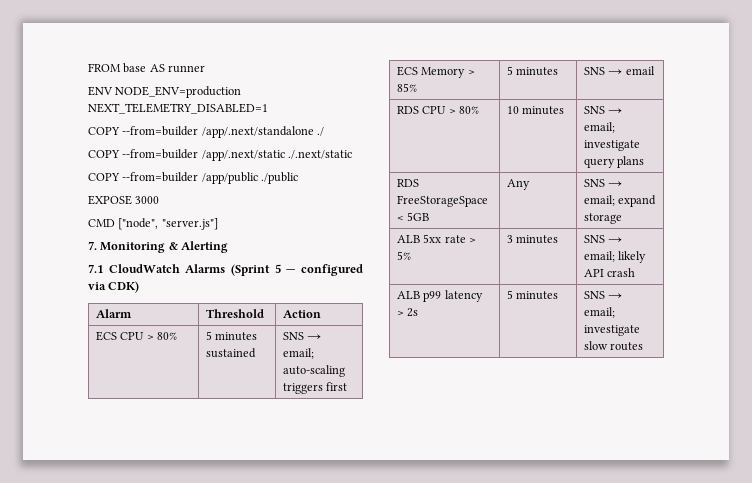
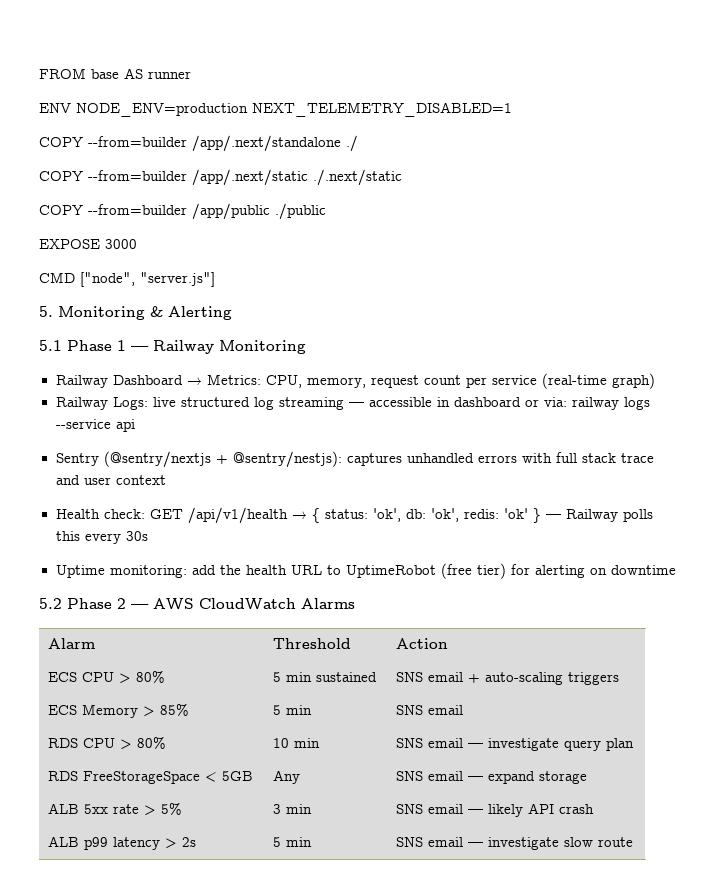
[88,241,97,250] 7. -> [39,306,53,317] 5.
[88,264,363,276] [88,281,140,293] 7.1 CloudWatch Alarms (Sprint 5 — configured via CDK) -> [39,340,306,354] [55,373,655,389] [55,397,650,410] [55,419,135,432] [55,451,654,468] [55,475,166,485] [55,507,653,524] [55,531,148,544] [55,563,676,579] [39,598,355,610] 5.1 Phase 1 — Railway Monitoring // Railway Dashboard → Metrics: CPU, memory, request count per service (real-time graph) // Railway Logs: live structured log streaming — accessible in dashboard or via: railway logs --service api // Sentry (@sentry/nextjs + @sentry/nestjs): captures unhandled errors with full stack trace and user context // Health check: GET /api/v1/health → { status: 'ok', db: 'ok', redis: 'ok' } — Railway polls this every 30s // Uptime monitoring: add the health URL to UptimeRobot (free tier) for alerting on downtime // 5.2 Phase 2 — AWS CloudWatch Alarms
[215,332,258,341] minutes -> [286,672,313,682] min
[307,334,322,340] [283,348,315,359] → email; -> [428,672,481,683] email +
[326,382,348,391] first -> (620, 678) none
[516,67,559,76] [584,67,623,75] minutes | SNS → -> [286,705,313,715] [396,705,424,715] min | SNS
[522,106,565,115] [584,106,623,114] [584,122,616,133] minutes | SNS → email; -> [294,738,321,748] [396,738,484,748] min | SNS email —
[617,156,645,168] plans -> [606,738,635,751] plan
[608,181,623,187] [584,195,616,206] → email; -> [428,771,484,781] email —
[516,235,559,244] [584,235,623,243] [584,251,616,262] minutes | SNS → email; -> [286,804,313,814] [396,804,484,814] min | SNS email —
[516,291,559,300] [584,291,623,299] [584,307,616,318] minutes | SNS → email; -> [286,837,313,847] [396,837,484,847] min | SNS email —
[610,342,644,351] routes -> [598,837,634,847] route

